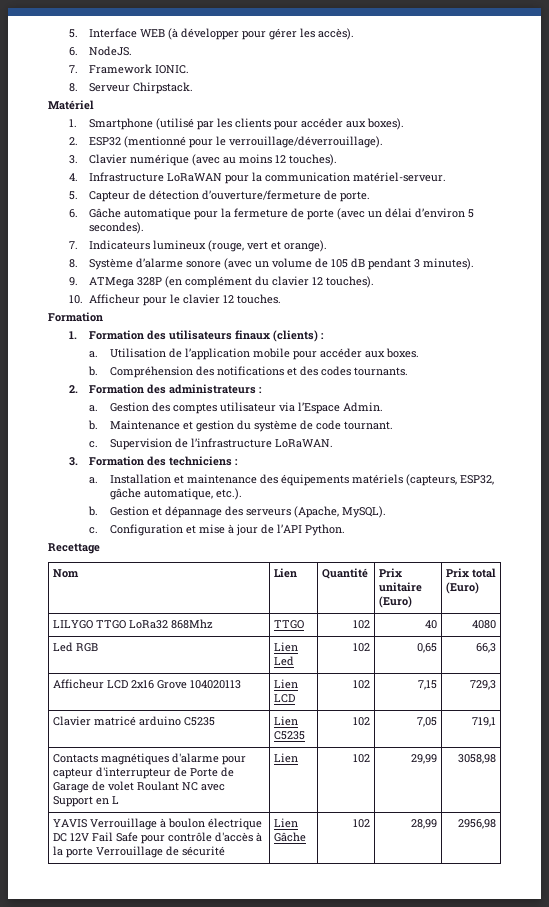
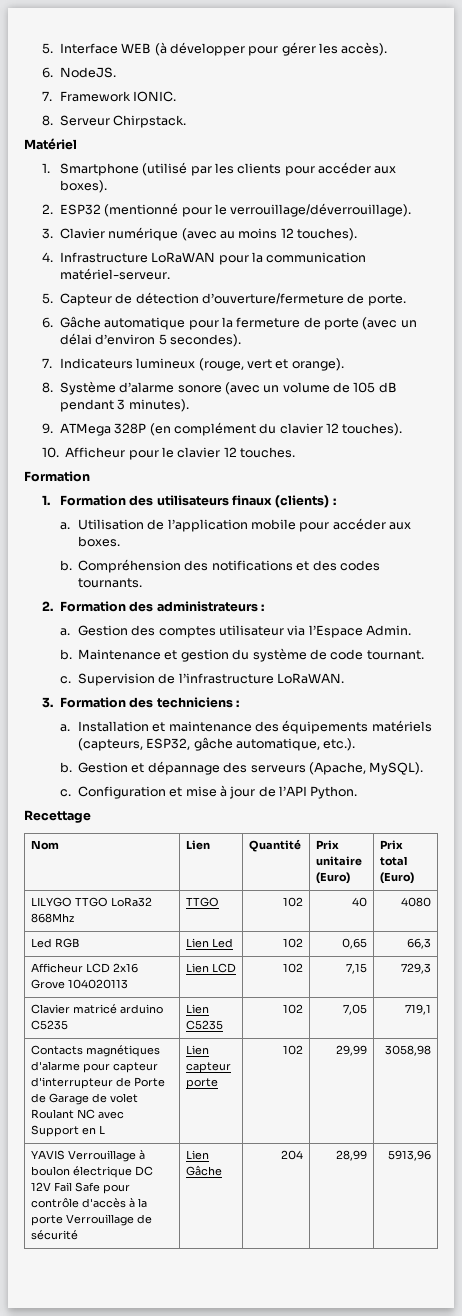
(298, 758) none -> [185,1062,231,1073] [185,1078,218,1089] capteur porte
[353,819,371,828] 102 -> [281,1150,304,1160] 204
[458,819,497,829] 2956,98 -> [388,1150,432,1161] 5913,96

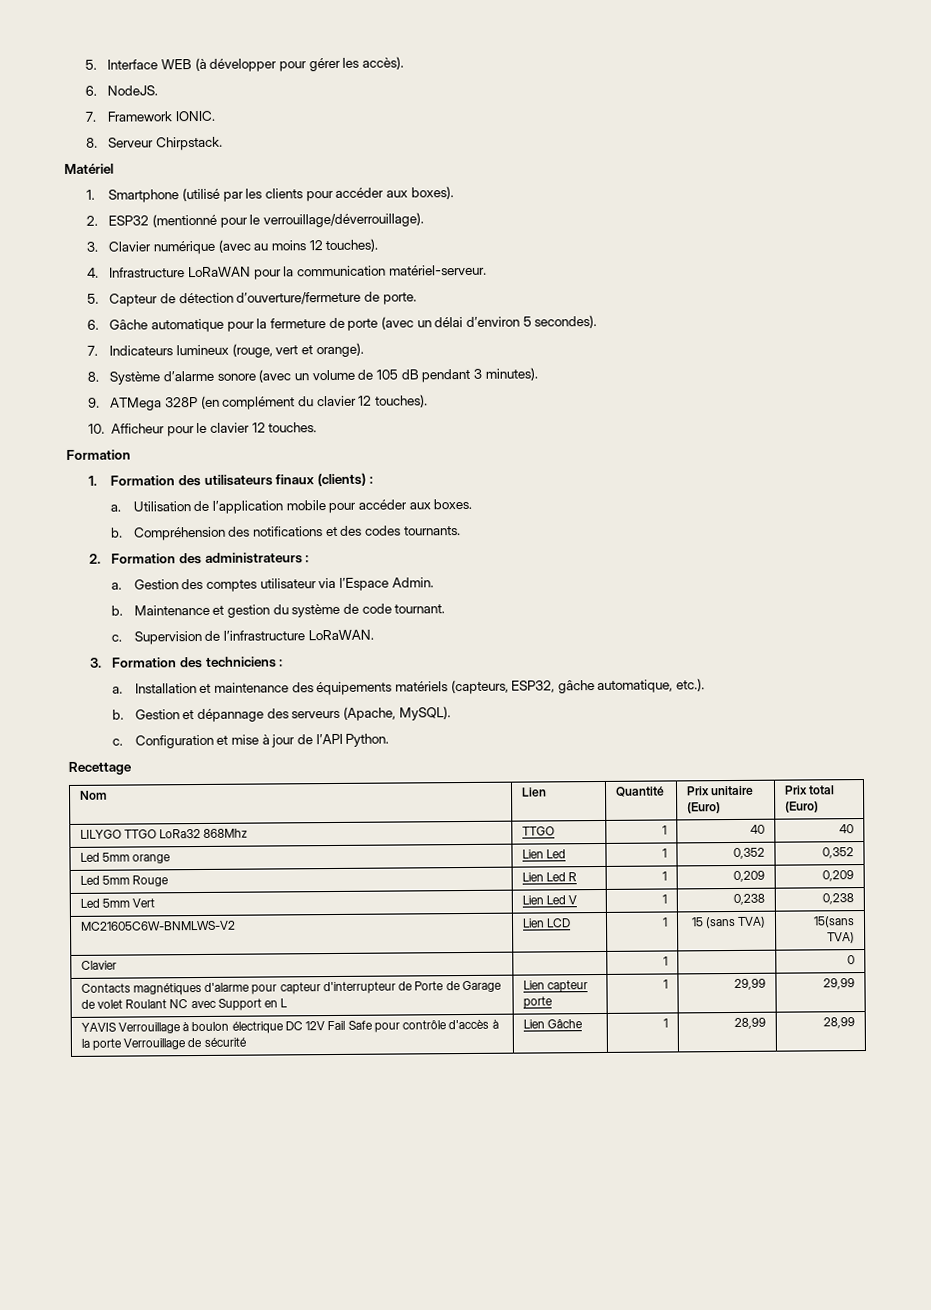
[283,897,304,907] 102 -> [662,825,668,835] 1
[401,897,432,907] [30,938,79,948] 4080 // Led RGB -> [839,824,855,834] [79,852,172,864] 40 // Led 5mm orange
[283,938,304,948] [342,938,368,949] [407,938,432,949] [30,963,138,973] [30,979,128,989] [185,963,236,973] [283,963,304,973] [346,963,368,974] [401,963,432,974] [30,1004,163,1014] [30,1020,68,1030] [185,1004,209,1014] [185,1020,223,1030] [283,1004,304,1014] [343,1004,368,1015] [405,1004,432,1015] 102 | 0,65 | 66,3 // Afficheur LCD 2x16 Grove 104020113 | Lien LCD | 102 | 7,15 | 729,3 // Clavier matricé arduino C5235 | Lien C5235 | 102 | 7,05 | 719,1 -> [662,848,668,858] [733,847,766,859] [822,847,855,859] [79,875,170,887] [521,872,578,882] [662,871,668,881] [733,870,766,882] [822,870,855,882] [79,898,156,908] [521,895,578,905] [662,894,668,904] [733,893,766,905] [822,893,855,905] [79,920,236,931] [521,918,571,928] [662,917,669,927] [690,916,767,929] [813,916,856,928] [827,932,856,944] [80,960,117,970] [663,956,669,966] [847,955,856,965] 1 | 0,352 | 0,352 // Led 5mm Rouge | Lien Led R | 1 | 0,209 | 0,209 // Led 5mm Vert | Lien Led V | 1 | 0,238 | 0,238 // MC21605C6W-BNMLWS-V2 | Lien LCD | 1 | 15 (sans TVA) | 15(sans TVA) // Clavier | | 1 | | 0
[283,1045,304,1055] 102 -> [663,979,669,989] 1
[385,1045,432,1056] 3058,98 -> [823,978,856,990] 29,99
[281,1150,304,1160] 204 -> [663,1018,669,1028] 1
[388,1150,432,1161] 5913,96 -> [823,1017,856,1029] 28,99

